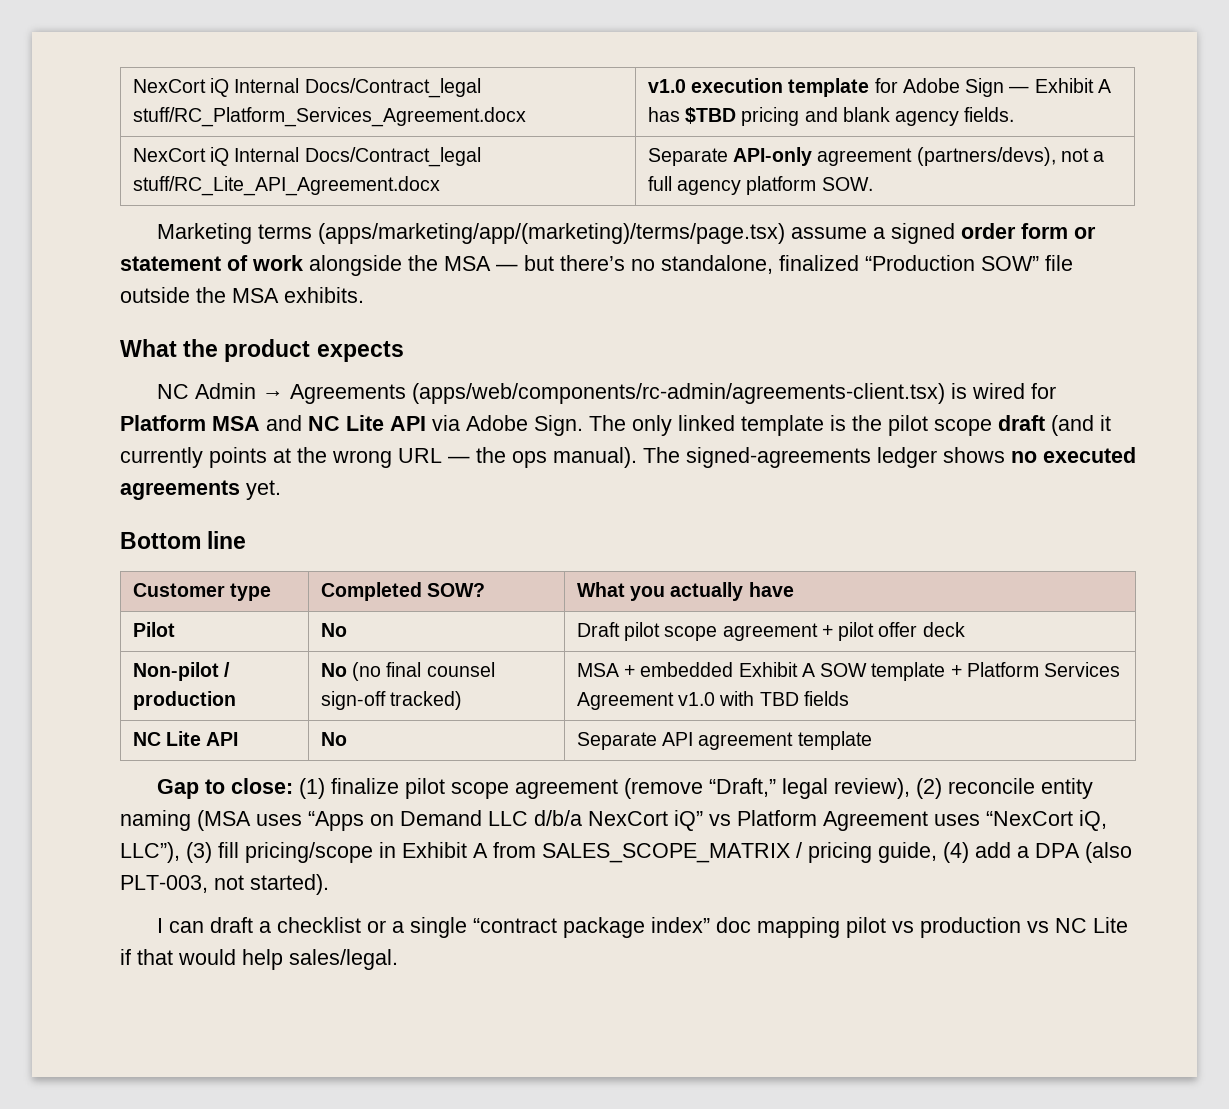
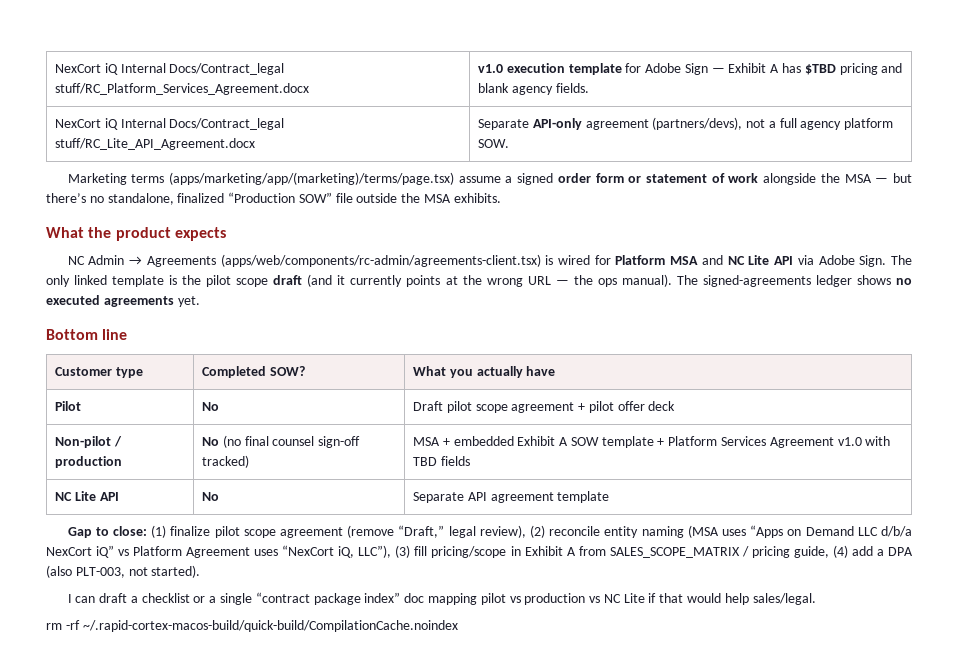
(398, 959) none -> [46,620,458,632] // rm -rf ~/.rapid-cortex-macos-build/quick-build/CompilationCache.noindex

